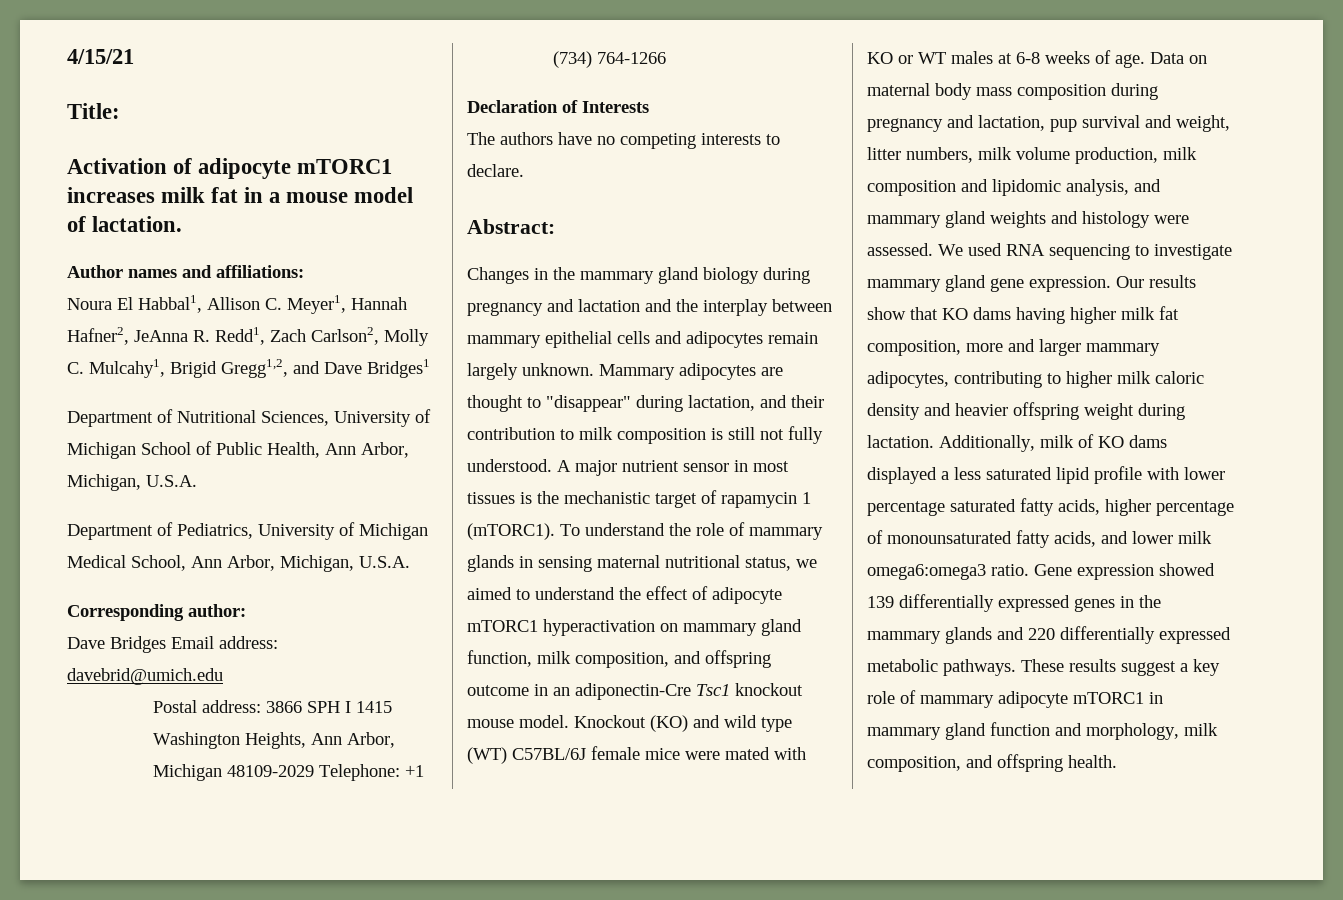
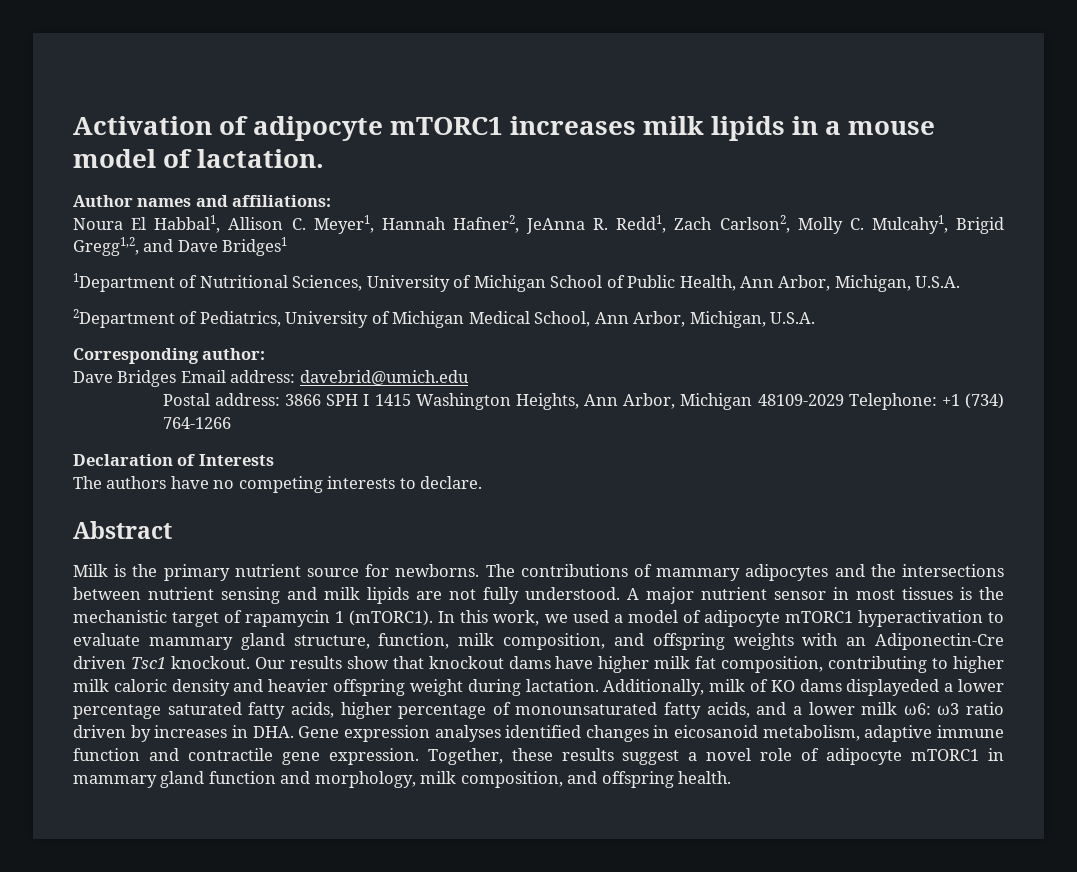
[67,49,134,64] [67,103,120,119] 4/15/21 // Title: // -> (73, 125) none
[211,187,239,203] fat -> [711,116,786,141] lipids
[67,411,153,427] Department -> [73,273,175,292] 1Department
[67,524,153,540] Department -> [73,309,175,328] 2Department
[467,219,555,234] [467,267,810,284] [467,299,832,316] [467,331,818,348] [467,363,783,380] [467,395,824,412] [467,427,755,444] Abstract: // Changes in the mammary gland biology during pregnancy and lactation and the interplay between mammary epithelial cells and adipocytes remain largely unknown. Mammary adipocytes are thought to "disappear" during lactation, and their contribution to milk composition is still -> [73,521,172,539] [73,564,1005,581] [73,587,442,604] Abstract // Milk is the primary nutrient source for newborns. The contributions of mammary adipocytes and the intersections between nutrient sensing and milk lipids are
[560,522,823,540] [467,555,817,572] [467,586,688,600] To understand the role of mammary glands in sensing maternal nutritional status, we aimed to understand the effect -> [438,610,678,626] In this work, we used a model
[660,619,802,636] on mammary gland -> [987,612,1004,623] [73,633,370,650] to evaluate mammary gland structure,
[467,683,803,700] [467,715,792,732] [467,746,806,764] [867,50,1207,68] [867,83,1158,100] [867,115,1230,132] [867,147,1197,164] [867,179,1161,196] [867,211,1189,228] [867,243,1232,260] [867,275,1111,292] outcome in an adiponectin-Cre Tsc1 knockout mouse model. Knockout (KO) and wild type (WT) C57BL/6J female mice were mated with KO or WT males at 6-8 weeks of age. Data on maternal body mass composition during pregnancy and lactation, pup survival and weight, litter numbers, milk volume production, milk composition and lipidomic analysis, and mammary gland weights and histology were assessed. We used RNA sequencing to investigate mammary gland gene expression. -> [733,633,1005,650] [73,656,250,669] weights with an Adiponectin-Cre driven Tsc1 knockout.
[942,307,1065,324] KO dams having -> [428,656,594,669] knockout dams have
[966,339,1160,356] [867,371,949,388] more and larger mammary adipocytes, -> (824, 664) none
[867,466,1179,484] displayed a less saturated lipid profile with -> [846,679,954,696] displayeded a
(1128, 537) none -> [792,706,802,715] a
[867,563,1215,580] [867,594,1161,612] [867,626,1231,644] [867,659,1064,676] omega6:omega3 ratio. Gene expression showed 139 differentially expressed genes in the mammary glands and 220 differentially expressed metabolic pathways. These -> [903,702,1004,715] [73,725,1004,742] [73,748,553,765] ω6: ω3 ratio driven by increases in DHA. Gene expression analyses identified changes in eicosanoid metabolism, adaptive immune function and contractile gene expression. Together, these
[1193,659,1220,676] [867,690,994,708] key role of mammary -> [706,748,820,761] novel role of

